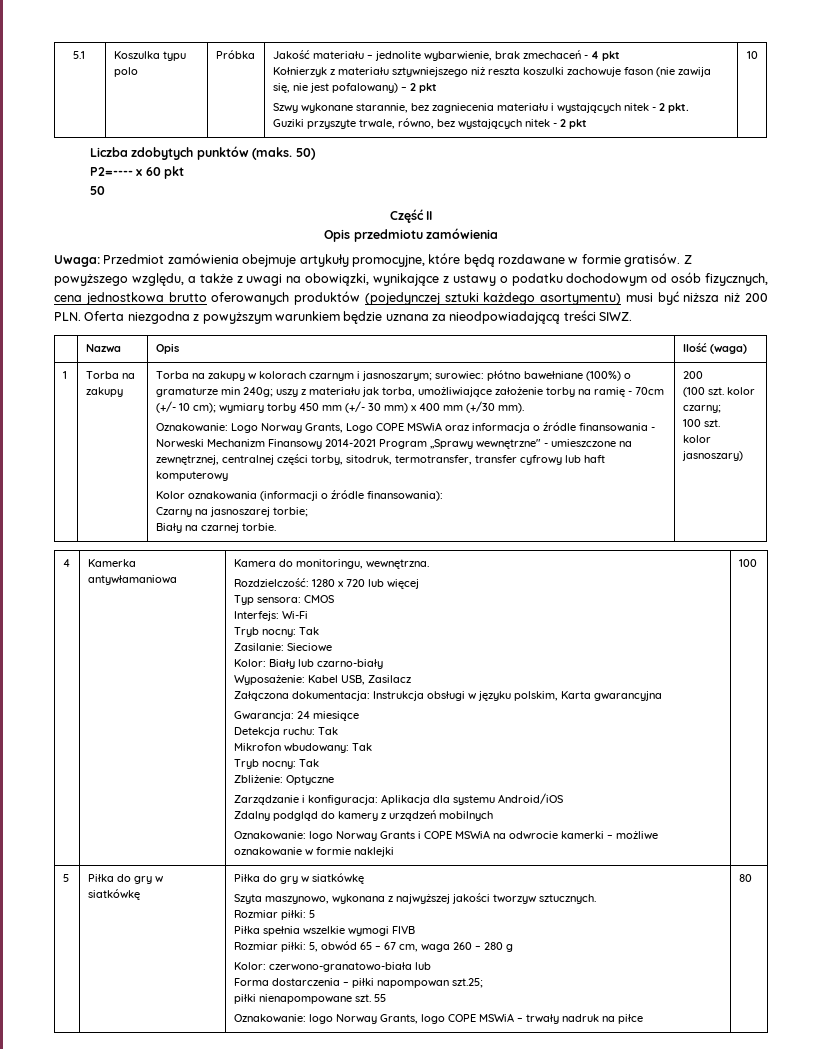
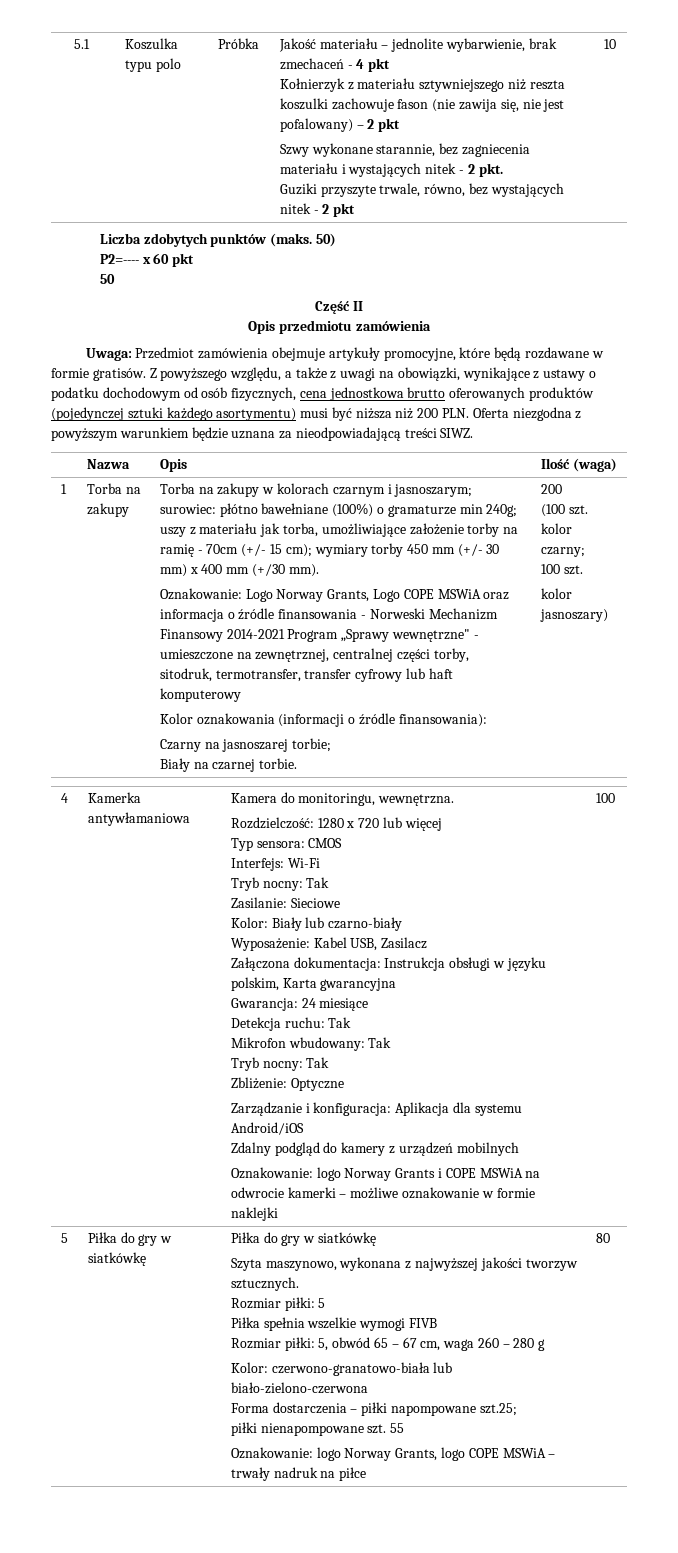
[178,403,190,411] 10 -> [269,544,282,554] 15
(431, 966) none -> [230,1382,368,1394] biało-zielono-czerwona
[376,980,449,988] napompowan -> [390,1405,476,1416] napompowane

